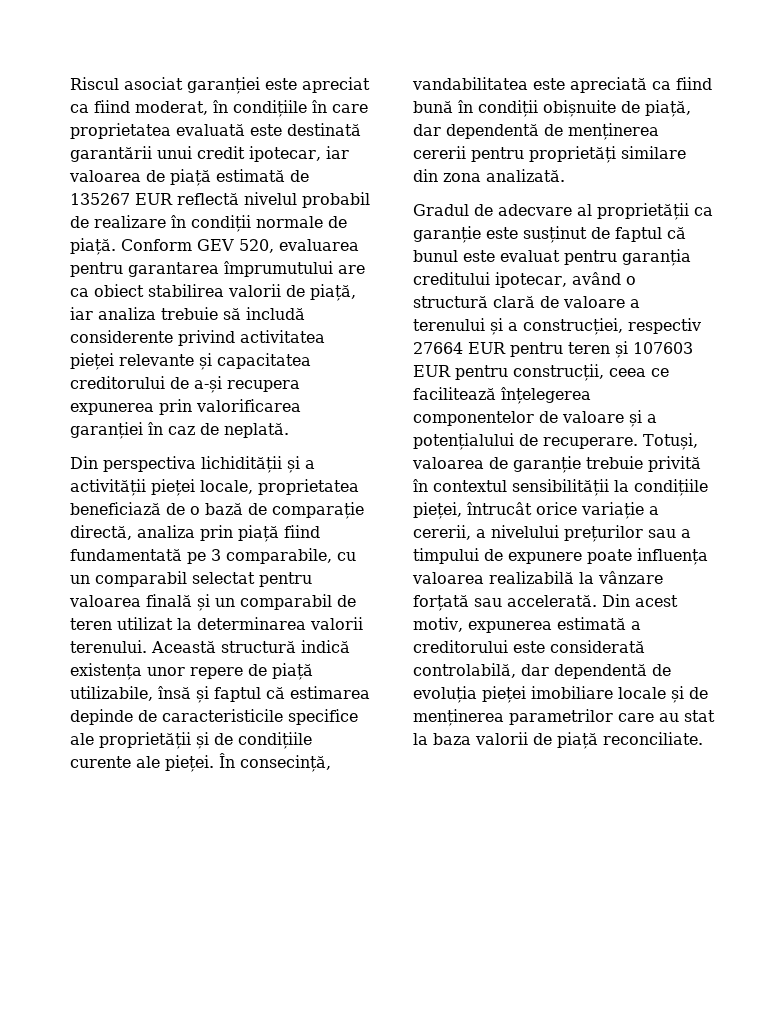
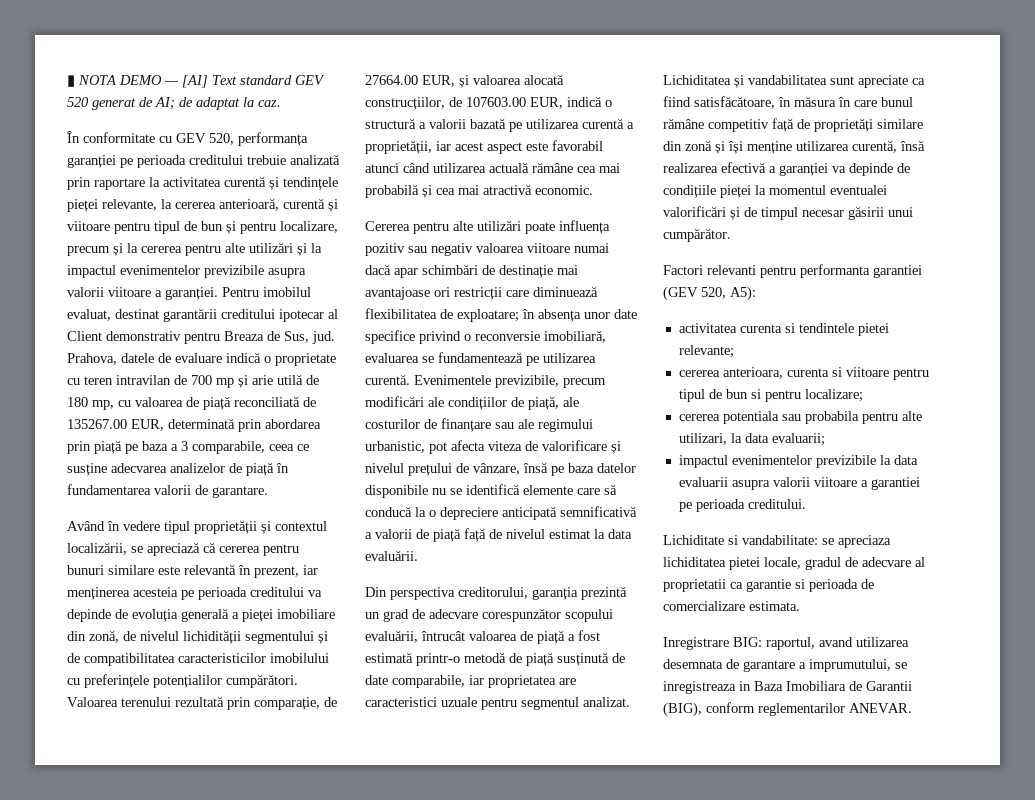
[70,77,370,94] [70,100,368,117] [70,123,361,139] [70,146,349,162] [69,169,309,186] [70,192,370,208] [70,215,347,232] [70,238,359,255] [70,261,365,277] [70,284,356,301] [70,307,305,320] [70,330,325,346] [70,353,311,370] [70,376,300,393] [70,399,301,415] [70,422,289,439] [70,456,315,473] [70,479,359,496] [70,502,364,519] [70,525,320,542] [70,548,356,564] [70,571,312,587] [69,594,356,611] [70,617,363,630] [70,640,350,653] [70,663,313,680] [70,686,370,703] [70,709,358,725] [70,732,312,749] [70,753,331,772] [412,77,712,93] [413,100,691,117] [413,123,659,140] [413,146,686,163] [413,169,565,182] [413,203,713,220] [413,226,686,243] [413,249,691,266] [413,272,636,288] [413,296,640,308] [413,318,701,335] [413,341,693,358] [413,364,669,381] [413,387,591,404] [413,410,657,427] [413,433,698,450] [412,456,701,473] [413,479,708,496] [413,502,659,519] [413,525,691,542] [413,548,708,565] [412,571,663,584] [413,594,678,611] [413,617,641,633] [413,640,645,653] [413,663,671,679] [413,686,708,703] [413,709,715,726] [413,732,703,749] Riscul asociat garanției este apreciat ca fiind moderat, în condițiile în care proprietatea evaluată este destinată garantării unui credit ipotecar, iar valoarea de piață estimată de 135267 EUR reflectă nivelul probabil de realizare în condiții normale de piață. Conform GEV 520, evaluarea pentru garantarea împrumutului are ca obiect stabilirea valorii de piață, iar analiza trebuie să includă considerente privind activitatea pieței relevante și capacitatea creditorului de a-și recupera expunerea prin valorificarea garanției în caz de neplată. // Din perspectiva lichidității și a activității pieței locale, proprietatea beneficiază de o bază de comparație directă, analiza prin piață fiind fundamentată pe 3 comparabile, cu un comparabil selectat pentru valoarea finală și un comparabil de teren utilizat la determinarea valorii terenului. Această structură indică existența unor repere de piață utilizabile, însă și faptul că estimarea depinde de caracteristicile specifice ale proprietății și de condițiile curente ale pieței. În consecință, vandabilitatea este apreciată ca fiind bună în condiții obișnuite de piață, dar dependentă de menținerea cererii pentru proprietăți similare din zona analizată. // Gradul de adecvare al proprietății ca garanție este susținut de faptul că bunul este evaluat pentru garanția creditului ipotecar, având o structură clară de valoare a terenului și a construcției, respectiv 27664 EUR pentru teren și 107603 EUR pentru construcții, ceea ce facilitează înțelegerea componentelor de valoare și a potențialului de recuperare. Totuși, valoarea de garanție trebuie privită în contextul sensibilității la condițiile pieței, întrucât orice variație a cererii, a nivelului prețurilor sau a timpului de expunere poate influența valoarea realizabilă la vânzare forțată sau accelerată. Din acest motiv, expunerea estimată a creditorului este considerată controlabilă, dar dependentă de evoluția pieței imobiliare locale și de menținerea parametrilor care au stat la baza valorii de piață reconciliate. -> [67,75,325,88] [67,97,281,110] [67,131,308,146] [67,154,340,168] [67,176,338,190] [67,198,338,212] [67,221,338,234] [67,242,322,256] [67,265,306,278] [67,287,311,300] [67,308,338,322] [67,331,335,344] [67,352,336,366] [67,374,319,388] [67,396,316,410] [67,418,321,432] [67,440,309,454] [67,462,289,476] [67,484,268,498] [67,520,327,534] [67,542,299,556] [67,564,318,578] [67,587,322,600] [67,608,335,622] [67,630,328,644] [67,653,329,666] [67,674,298,688] [67,696,337,710] [365,74,564,88] [365,96,612,110] [365,118,634,132] [365,140,603,154] [365,162,620,173] [365,184,593,198] [365,220,610,234] [365,243,609,256] [365,264,578,278] [365,286,598,300] [365,308,637,322] [365,330,606,344] [365,352,596,366] [365,374,606,388] [365,396,579,410] [365,418,593,432] [365,440,621,454] [365,462,636,476] [365,484,617,498] [365,506,637,520] [365,528,632,542] [365,550,418,561] [365,586,627,600] [365,608,613,622] [365,630,600,644] [365,652,625,666] [365,675,576,688] [365,697,630,710] [663,75,925,88] [663,96,913,109] [663,118,923,132] [663,140,925,154] [663,162,910,176] [663,185,887,198] [663,206,913,220] [663,228,731,242] [663,264,922,278] [663,286,756,301] [678,323,889,336] [678,345,734,358] [678,367,929,380] [678,389,863,402] [678,411,922,424] [678,433,825,446] [678,455,918,468] [678,477,920,490] [678,499,806,512] [663,535,891,548] [663,557,925,570] [663,579,874,592] [663,601,800,611] [663,637,909,650] [663,659,907,672] [663,681,912,694] [663,702,912,717] ▮ NOTA DEMO — [AI] Text standard GEV 520 generat de AI; de adaptat la caz. // În conformitate cu GEV 520, performanța garanției pe perioada creditului trebuie analizată prin raportare la activitatea curentă și tendințele pieței relevante, la cererea anterioară, curentă și viitoare pentru tipul de bun și pentru localizare, precum și la cererea pentru alte utilizări și la impactul evenimentelor previzibile asupra valorii viitoare a garanției. Pentru imobilul evaluat, destinat garantării creditului ipotecar al Client demonstrativ pentru Breaza de Sus, jud. Prahova, datele de evaluare indică o proprietate cu teren intravilan de 700 mp și arie utilă de 180 mp, cu valoarea de piață reconciliată de 135267.00 EUR, determinată prin abordarea prin piață pe baza a 3 comparabile, ceea ce susține adecvarea analizelor de piață în fundamentarea valorii de garantare. // Având în vedere tipul proprietății și contextul localizării, se apreciază că cererea pentru bunuri similare este relevantă în prezent, iar menținerea acesteia pe perioada creditului va depinde de evoluția generală a pieței imobiliare din zonă, de nivelul lichidității segmentului și de compatibilitatea caracteristicilor imobilului cu preferințele potențialilor cumpărători. Valoarea terenului rezultată prin comparație, de 27664.00 EUR, și valoarea alocată construcțiilor, de 107603.00 EUR, indică o structură a valorii bazată pe utilizarea curentă a proprietății, iar acest aspect este favorabil atunci când utilizarea actuală rămâne cea mai probabilă și cea mai atractivă economic. // Cererea pentru alte utilizări poate influența pozitiv sau negativ valoarea viitoare numai dacă apar schimbări de destinație mai avantajoase ori restricții care diminuează flexibilitatea de exploatare; în absența unor date specifice privind o reconversie imobiliară, evaluarea se fundamentează pe utilizarea curentă. Evenimentele previzibile, precum modificări ale condițiilor de piață, ale costurilor de finanțare sau ale regimului urbanistic, pot afecta viteza de valorificare și nivelul prețului de vânzare, însă pe baza datelor disponibile nu se identifică elemente care să conducă la o depreciere anticipată semnificativă a valorii de piață față de nivelul estimat la data evaluării. // Din perspectiva creditorului, garanția prezintă un grad de adecvare corespunzător scopului evaluării, întrucât valoarea de piață a fost estimată printr-o metodă de piață susținută de date comparabile, iar proprietatea are caracteristici uzuale pentru segmentul analizat. Lichiditatea și vandabilitatea sunt apreciate ca fiind satisfăcătoare, în măsura în care bunul rămâne competitiv față de proprietăți similare din zonă și își menține utilizarea curentă, însă realizarea efectivă a garanției va depinde de condițiile pieței la momentul eventualei valorificări și de timpul necesar găsirii unui cumpărător. // Factori relevanti pentru performanta garantiei (GEV 520, A5): // activitatea curenta si tendintele pietei relevante; // cererea anterioara, curenta si viitoare pentru tipul de bun si pentru localizare; // cererea potentiala sau probabila pentru alte utilizari, la data evaluarii; // impactul evenimentelor previzibile la data evaluarii asupra valorii viitoare a garantiei pe perioada creditului. // Lichiditate si vandabilitate: se apreciaza lichiditatea pietei locale, gradul de adecvare al proprietatii ca garantie si perioada de comercializare estimata. // Inregistrare BIG: raportul, avand utilizarea desemnata de garantare a imprumutului, se inregistreaza in Baza Imobiliara de Garantii (BIG), conform reglementarilor ANEVAR.

